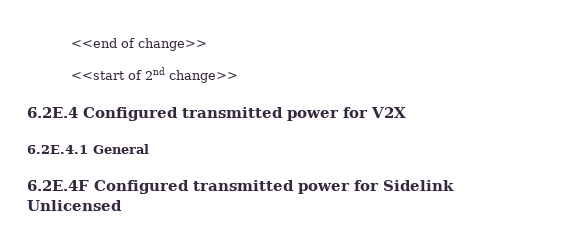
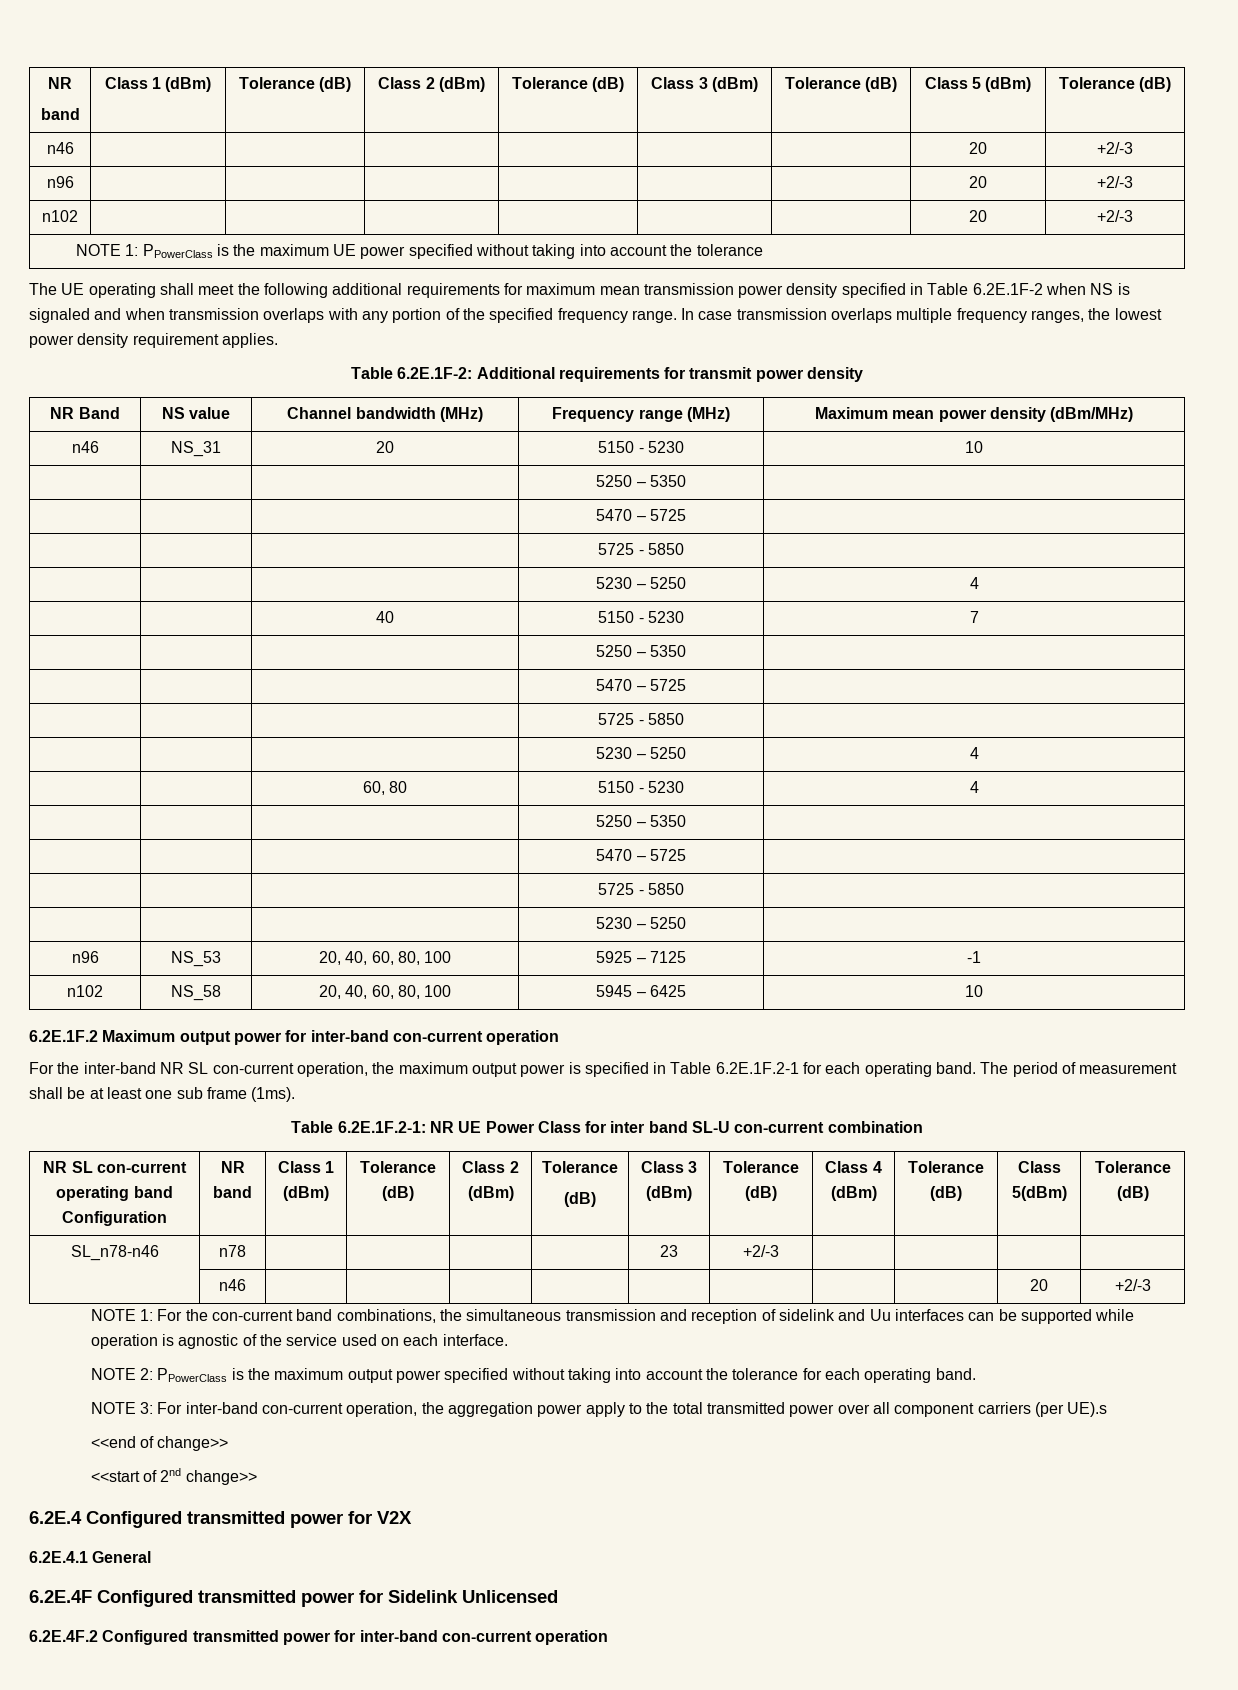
(70, 43) none -> [48,77,72,89] [40,108,80,120] [104,77,212,92] [238,77,352,92] [378,77,485,92] [511,77,625,92] [651,77,758,92] [784,77,898,92] [924,77,1032,92] [1058,77,1172,92] [46,142,74,154] [969,142,987,154] [1097,142,1133,154] [46,176,74,188] [969,176,987,188] [1097,176,1133,188] [42,210,78,222] [969,210,987,222] [1097,210,1133,222] [76,244,763,259] [29,283,1130,298] [29,308,1162,323] [29,333,278,348] [350,367,864,382] [50,407,120,419] [161,407,231,419] [287,407,483,422] [552,407,730,422] [814,407,1134,422] [71,441,99,453] [171,441,221,457] [376,441,394,453] [598,441,684,453] [965,441,983,453] [596,475,686,487] [596,509,686,521] [598,543,684,555] [596,577,686,589] [969,577,979,589] [376,611,394,623] [598,611,684,623] [969,611,979,623] [596,645,686,657] [596,679,686,691] [598,713,684,725] [596,747,686,759] [969,747,979,759] [362,781,408,795] [598,781,684,793] [969,781,979,793] [596,815,686,827] [596,849,686,861] [598,883,684,895] [596,917,686,929] [71,951,99,963] [171,951,221,967] [318,951,452,965] [596,951,686,963] [967,951,981,963] [67,985,103,997] [171,985,221,1001] [318,985,452,999] [596,985,686,997] [965,985,983,997] [29,1030,560,1045] [29,1062,1178,1077] [29,1087,296,1102] [291,1121,923,1133] [43,1161,187,1173] [56,1186,173,1201] [62,1211,167,1226] [220,1161,245,1173] [213,1186,252,1198] [277,1161,335,1173] [283,1186,329,1201] [360,1161,436,1173] [382,1186,414,1201] [462,1161,519,1173] [467,1186,514,1201] [542,1161,618,1173] [564,1192,596,1207] [640,1161,698,1173] [646,1186,692,1201] [723,1161,799,1173] [745,1186,777,1201] [825,1161,882,1173] [830,1186,877,1201] [908,1161,984,1173] [930,1186,962,1201] [1017,1161,1061,1173] [1011,1186,1067,1201] [1094,1161,1171,1173] [1116,1186,1149,1201] [70,1245,159,1261] [219,1245,246,1257] [660,1245,678,1257] [743,1245,779,1257] [219,1279,246,1291] [1030,1279,1048,1291] [1114,1279,1151,1291] [90,1309,1135,1324] [90,1334,508,1349] [90,1368,976,1383] [90,1402,1108,1417] NR // band | Class 1 (dBm) | Tolerance (dB) | Class 2 (dBm) | Tolerance (dB) | Class 3 (dBm) | Tolerance (dB) | Class 5 (dBm) | Tolerance (dB) // n46 | | | | | | | 20 | +2/-3 // n96 | | | | | | | 20 | +2/-3 // n102 | | | | | | | 20 | +2/-3 // NOTE 1: PPowerClass is the maximum UE power specified without taking into account the tolerance // The UE operating shall meet the following additional requirements for maximum mean transmission power density specified in Table 6.2E.1F-2 when NS is signaled and when transmission overlaps with any portion of the specified frequency range. In case transmission overlaps multiple frequency ranges, the lowest power density requirement applies. // Table 6.2E.1F-2: Additional requirements for transmit power density // NR Band | NS value | Channel bandwidth (MHz) | Frequency range (MHz) | Maximum mean power density (dBm/MHz) // n46 | NS_31 | 20 | 5150 - 5230 | 10 // | | | 5250 – 5350 | // | | | 5470 – 5725 | // | | | 5725 - 5850 | // | | | 5230 – 5250 | 4 // | | 40 | 5150 - 5230 | 7 // | | | 5250 – 5350 | // | | | 5470 – 5725 | // | | | 5725 - 5850 | // | | | 5230 – 5250 | 4 // | | 60, 80 | 5150 - 5230 | 4 // | | | 5250 – 5350 | // | | | 5470 – 5725 | // | | | 5725 - 5850 | // | | | 5230 – 5250 | // n96 | NS_53 | 20, 40, 60, 80, 100 | 5925 – 7125 | -1 // n102 | NS_58 | 20, 40, 60, 80, 100 | 5945 – 6425 | 10 // 6.2E.1F.2 Maximum output power for inter-band con-current operation // For the inter-band NR SL con-current operation, the maximum output power is specified in Table 6.2E.1F.2-1 for each operating band. The period of measurement shall be at least one sub frame (1ms). // Table 6.2E.1F.2-1: NR UE Power Class for inter band SL-U con-current combination // NR SL con-current operating band Configuration | NR band | Class 1 (dBm) | Tolerance (dB) | Class 2 (dBm) | Tolerance // (dB) | Class 3 (dBm) | Tolerance (dB) | Class 4 (dBm) | Tolerance (dB) | Class 5(dBm) | Tolerance (dB) // SL_n78-n46 | n78 | | | | | 23 | +2/-3 | | | | // | n46 | | | | | | | | | 20 | +2/-3 // NOTE 1: For the con-current band combinations, the simultaneous transmission and reception of sidelink and Uu interfaces can be supported while operation is agnostic of the service used on each interface. // NOTE 2: PPowerClass is the maximum output power specified without taking into account the tolerance for each operating band. // NOTE 3: For inter-band con-current operation, the aggregation power apply to the total transmitted power over all component carriers (per UE).s //
(122, 205) none -> [29,1630,609,1645] // 6.2E.4F.2 Configured transmitted power for inter-band con-current operation

